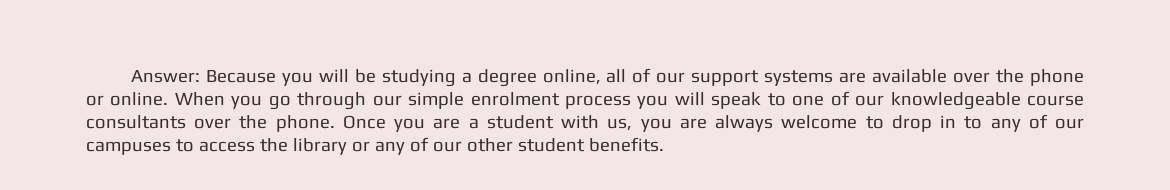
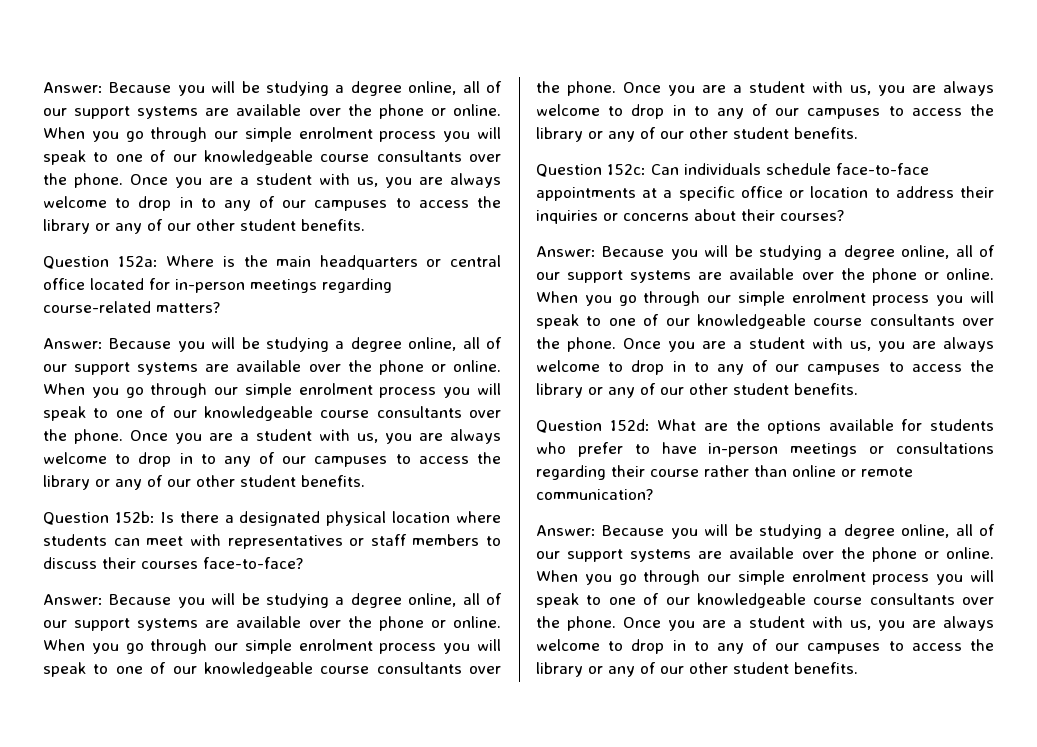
(664, 144) none -> [43,255,501,270] [43,278,392,293] [43,301,220,313] [43,337,502,352] [43,360,501,375] [43,383,501,398] [43,406,501,421] [43,429,501,444] [43,452,502,467] [43,475,365,490] [43,511,501,526] [43,534,501,549] [43,557,303,569] [43,593,502,608] [43,616,501,631] [43,639,501,654] [43,662,501,677] [536,81,994,96] [536,104,994,119] [536,127,858,142] [536,163,929,177] [536,186,994,201] [536,209,844,224] [536,245,995,260] [536,268,994,283] [536,291,994,306] [536,314,994,329] [536,337,994,352] [536,360,994,375] [536,383,858,398] [536,419,994,434] [536,442,994,457] [536,465,913,480] [536,489,653,500] [536,524,995,539] [536,547,994,562] [536,570,994,585] [536,593,994,608] [536,616,994,631] [536,639,994,654] [536,662,858,677] // Question 152a: Where is the main headquarters or central office located for in-person meetings regarding course-related matters? // Answer: Because you will be studying a degree online, all of our support systems are available over the phone or online. When you go through our simple enrolment process you will speak to one of our knowledgeable course consultants over the phone. Once you are a student with us, you are always welcome to drop in to any of our campuses to access the library or any of our other student benefits. // Question 152b: Is there a designated physical location where students can meet with representatives or staff members to discuss their courses face-to-face? // Answer: Because you will be studying a degree online, all of our support systems are available over the phone or online. When you go through our simple enrolment process you will speak to one of our knowledgeable course consultants over the phone. Once you are a student with us, you are always welcome to drop in to any of our campuses to access the library or any of our other student benefits. // Question 152c: Can individuals schedule face-to-face appointments at a specific office or location to address their inquiries or concerns about their courses? // Answer: Because you will be studying a degree online, all of our support systems are available over the phone or online. When you go through our simple enrolment process you will speak to one of our knowledgeable course consultants over the phone. Once you are a student with us, you are always welcome to drop in to any of our campuses to access the library or any of our other student benefits. // Question 152d: What are the options available for students who prefer to have in-person meetings or consultations regarding their course rather than online or remote communication? // Answer: Because you will be studying a degree online, all of our support systems are available over the phone or online. When you go through our simple enrolment process you will speak to one of our knowledgeable course consultants over the phone. Once you are a student with us, you are always welcome to drop in to any of our campuses to access the library or any of our other student benefits.

